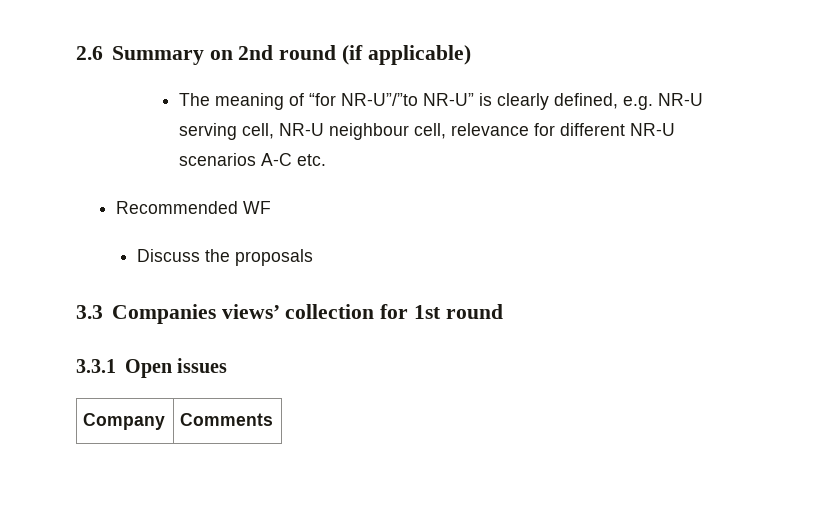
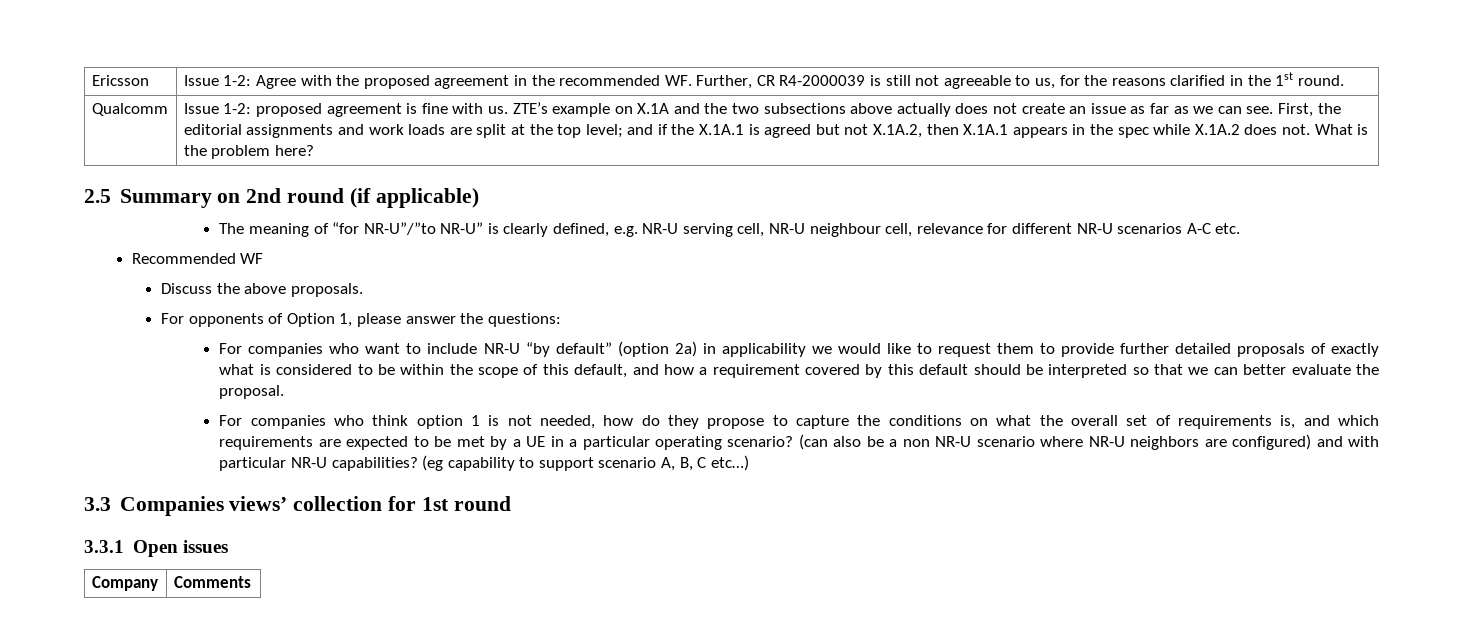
[76,46,103,60] 2.6 -> [91,75,149,86] [183,72,1344,89] [91,103,168,116] [183,102,1341,117] [183,124,1369,138] [183,145,314,159] [84,189,111,203] Ericsson | Issue 1-2: Agree with the proposed agreement in the recommended WF. Further, CR R4-2000039 is still not agreeable to us, for the reasons clarified in the 1st round. // Qualcomm | Issue 1-2: proposed agreement is fine with us. ZTE’s example on X.1A and the two subsections above actually does not create an issue as far as we can see. First, the editorial assignments and work loads are split at the top level; and if the X.1A.1 is agreed but not X.1A.2, then X.1A.1 appears in the spec while X.1A.2 does not. What is the problem here? // 2.5
[235,249,314,266] proposals -> [244,283,363,297] [161,313,561,327] [219,341,1379,357] [219,364,1379,378] [219,385,285,399] [219,415,1379,429] [219,434,1380,450] [219,455,749,471] above proposals. // For opponents of Option 1, please answer the questions: // For companies who want to include NR-U “by default” (option 2a) in applicability we would like to request them to provide further detailed proposals of exactly what is considered to be within the scope of this default, and how a requirement covered by this default should be interpreted so that we can better evaluate the proposal. // For companies who think option 1 is not needed, how do they propose to capture the conditions on what the overall set of requirements is, and which requirements are expected to be met by a UE in a particular operating scenario? (can also be a non NR-U scenario where NR-U neighbors are configured) and with particular NR-U capabilities? (eg capability to support scenario A, B, C etc…)

